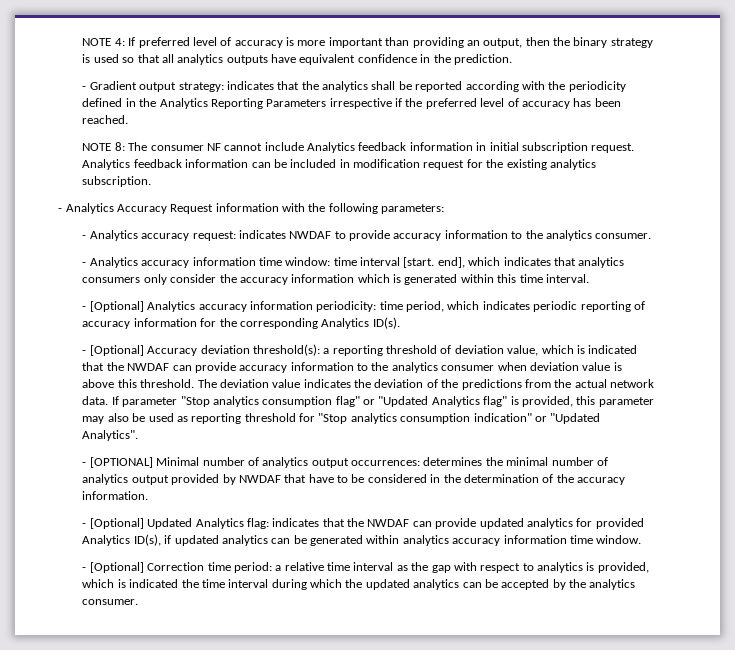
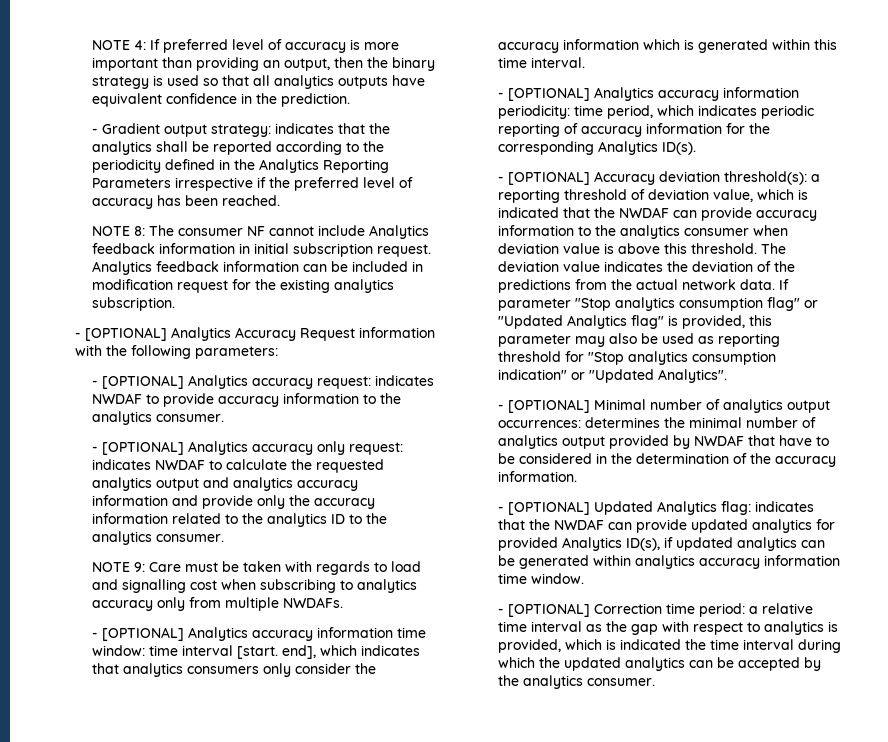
[521,81,545,90] with -> [346,142,360,152] to
(63, 210) none -> [84,327,167,341] [OPTIONAL]
(87, 237) none -> [102,375,185,389] [OPTIONAL]
(87, 264) none -> [102,441,404,455] [92,459,385,473] [92,477,359,491] [92,495,376,509] [92,513,388,527] [92,531,225,545] [92,561,422,575] [92,579,418,593] [92,597,344,611] [92,627,185,641] [OPTIONAL] Analytics accuracy only request: indicates NWDAF to calculate the requested analytics output and analytics accuracy information and provide only the accuracy information related to the analytics ID to the analytics consumer. // NOTE 9: Care must be taken with regards to load and signalling cost when subscribing to analytics accuracy only from multiple NWDAFs. // - [OPTIONAL]
[89,301,144,312] [Optional] -> [508,87,591,101] [OPTIONAL]
[89,345,144,356] [Optional] -> [508,171,591,185] [OPTIONAL]
[89,518,144,529] [Optional] -> [508,501,591,515] [OPTIONAL]
[89,562,144,573] [Optional] -> [508,603,591,617] [OPTIONAL]

